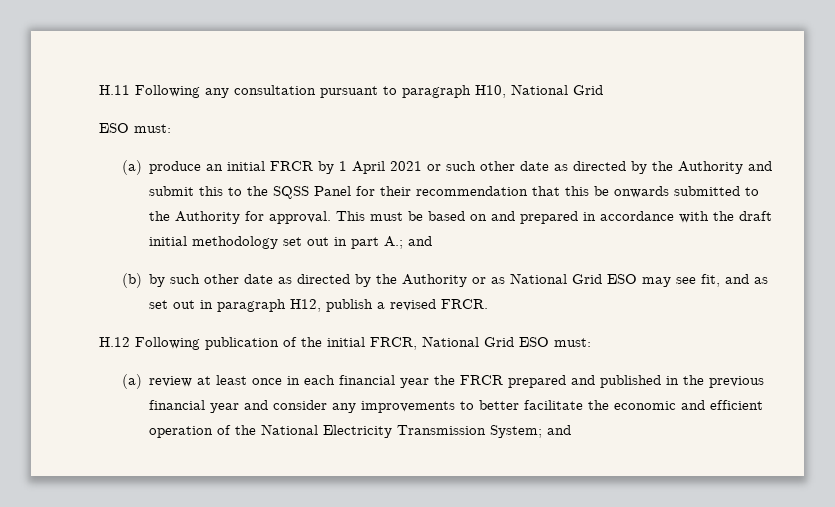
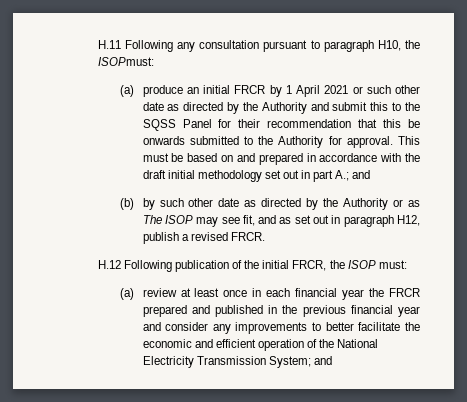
[510,84,603,95] [98,123,171,133] National Grid // ESO must: -> [405,40,420,49] [97,57,154,66] the ISOPmust:
[510,273,638,284] National Grid ESO -> [142,215,193,224] The ISOP
[421,336,549,347] National Grid ESO -> [329,260,376,269] the ISOP

